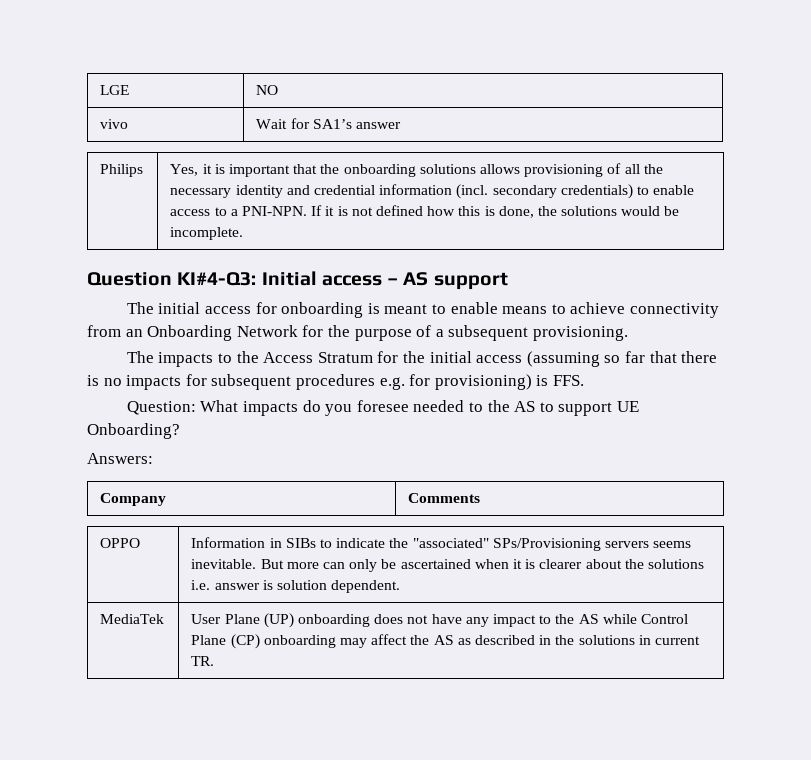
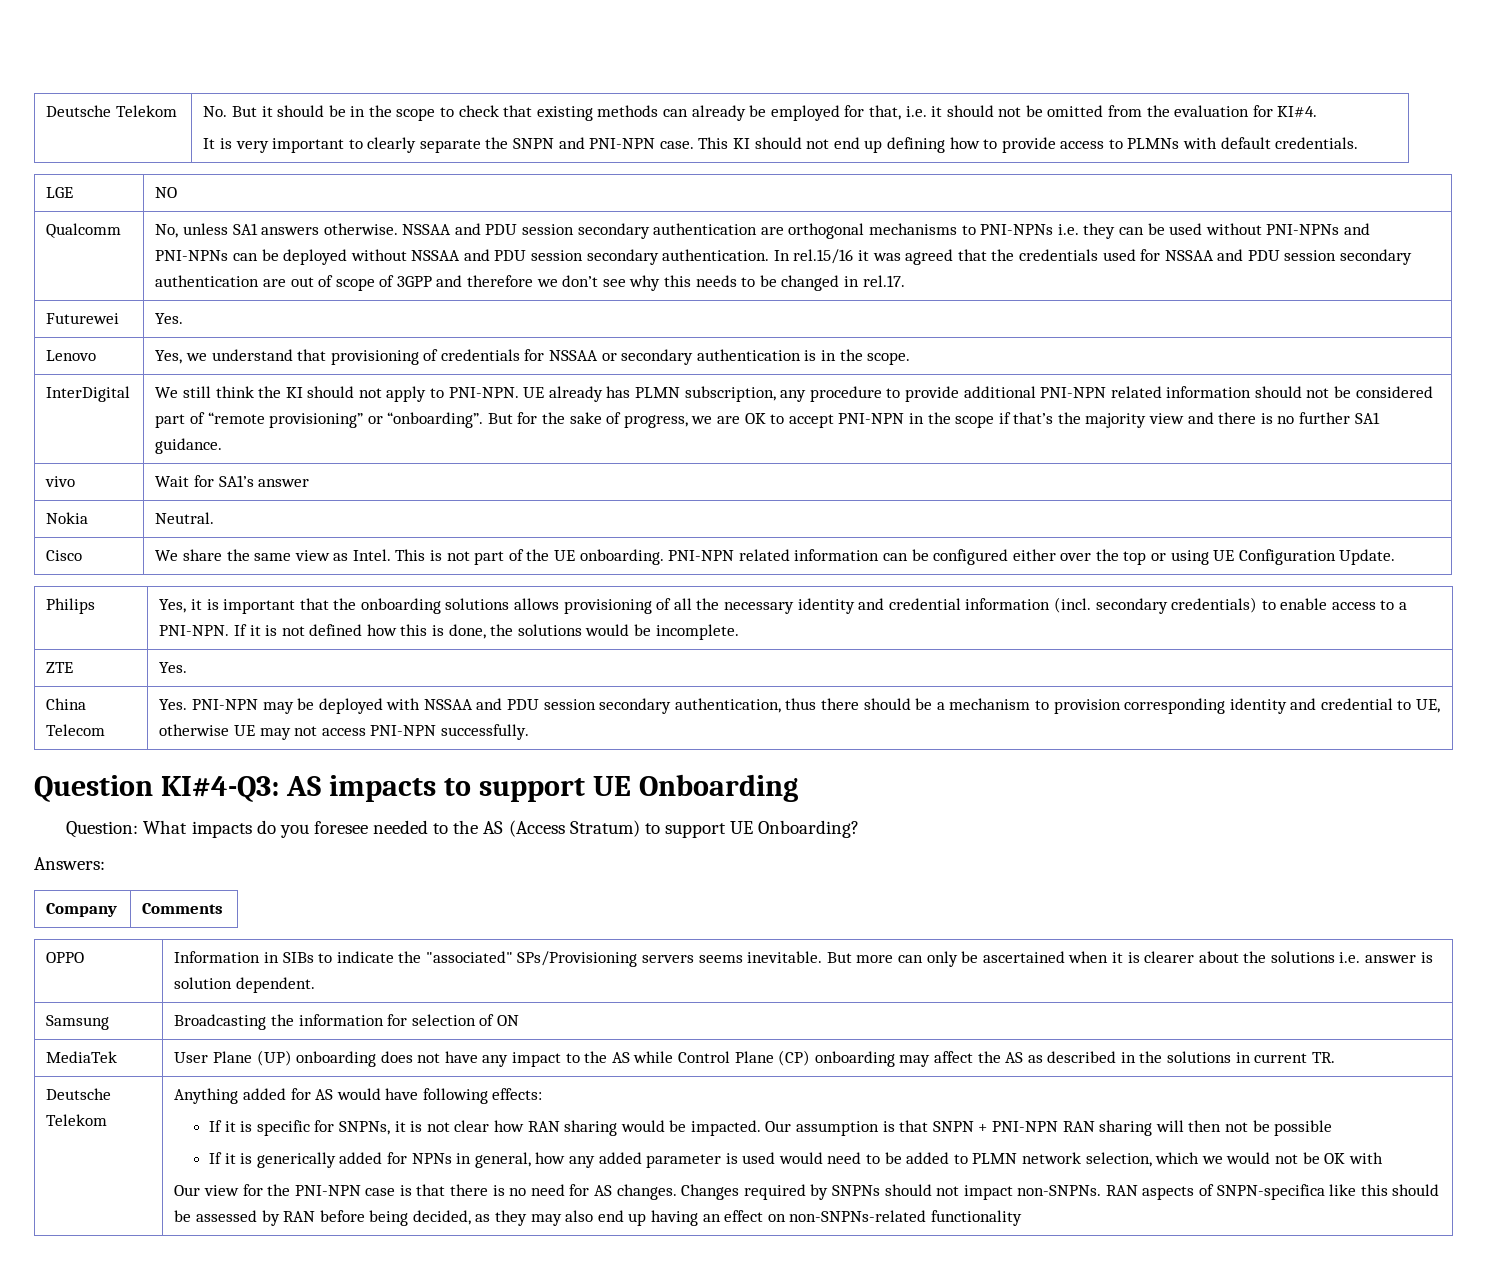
[100,85,130,95] [256,85,279,95] LGE | NO -> [46,105,177,117] [203,105,1318,121] [203,137,1359,153] [46,187,74,198] [155,187,178,198] [46,223,122,238] [155,223,1370,239] [155,249,1413,265] [155,275,905,291] [46,313,120,324] [155,313,184,324] [46,350,97,361] [155,349,911,365] [46,386,131,402] [155,386,1433,402] [155,412,1380,428] [155,438,223,454] Deutsche Telekom | No. But it should be in the scope to check that existing methods can already be employed for that, i.e. it should not be omitted from the evaluation for KI#4. // It is very important to clearly separate the SNPN and PNI-NPN case. This KI should not end up defining how to provide access to PLMNs with default credentials. // LGE | NO // Qualcomm | No, unless SA1 answers otherwise. NSSAA and PDU session secondary authentication are orthogonal mechanisms to PNI-NPNs i.e. they can be used without PNI-NPNs and PNI-NPNs can be deployed without NSSAA and PDU session secondary authentication. In rel.15/16 it was agreed that the credentials used for NSSAA and PDU session secondary authentication are out of scope of 3GPP and therefore we don’t see why this needs to be changed in rel.17. // Futurewei | Yes. // Lenovo | Yes, we understand that provisioning of credentials for NSSAA or secondary authentication is in the scope. // InterDigital | We still think the KI should not apply to PNI-NPN. UE already has PLMN subscription, any procedure to provide additional PNI-NPN related information should not be considered part of “remote provisioning” or “onboarding”. But for the sake of progress, we are OK to accept PNI-NPN in the scope if that’s the majority view and there is no further SA1 guidance.
(402, 125) none -> [46,512,89,524] [155,512,215,524] [46,550,83,561] [155,549,1396,565] // Nokia | Neutral. // Cisco | We share the same view as Intel. This is not part of the UE onboarding. PNI-NPN related information can be configured either over the top or using UE Configuration Update.
[87,271,508,290] [126,302,719,318] [87,325,628,341] [126,351,718,367] [87,374,584,390] // Question KI#4-Q3: Initial access – AS support // The initial access for onboarding is meant to enable means to achieve connectivity from an Onboarding Network for the purpose of a subsequent provisioning. // The impacts to the Access Stratum for the initial access (assuming so far that there is no impacts for subsequent procedures e.g. for provisioning) is FFS. -> [46,662,74,673] [159,662,188,673] [46,698,87,710] [46,724,106,736] [159,698,1441,714] [159,724,529,740] [34,774,798,802] // ZTE | Yes. // China Telecom | Yes. PNI-NPN may be deployed with NSSAA and PDU session secondary authentication, thus there should be a mechanism to provision corresponding identity and credential to UE, otherwise UE may not access PNI-NPN successfully. // Question KI#4-Q3: AS impacts to support UE Onboarding
(536, 406) none -> [508,820,640,837] (Access Stratum)
(401, 586) none -> [46,1015,110,1030] [174,1014,519,1030] // Samsung | Broadcasting the information for selection of ON
(215, 661) none -> [46,1088,112,1100] [46,1114,108,1126] [174,1088,543,1104] [209,1120,1333,1136] [209,1152,1383,1168] [174,1184,1440,1200] [174,1210,1022,1226] // Deutsche Telekom | Anything added for AS would have following effects: // If it is specific for SNPNs, it is not clear how RAN sharing would be impacted. Our assumption is that SNPN + PNI-NPN RAN sharing will then not be possible // If it is generically added for NPNs in general, how any added parameter is used would need to be added to PLMN network selection, which we would not be OK with // Our view for the PNI-NPN case is that there is no need for AS changes. Changes required by SNPNs should not impact non-SNPNs. RAN aspects of SNPN-specifica like this should be assessed by RAN before being decided, as they may also end up having an effect on non-SNPNs-related functionality

